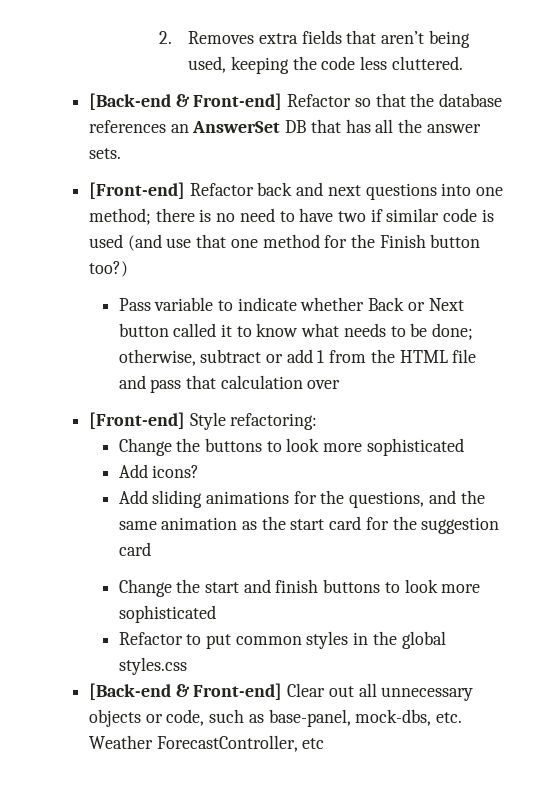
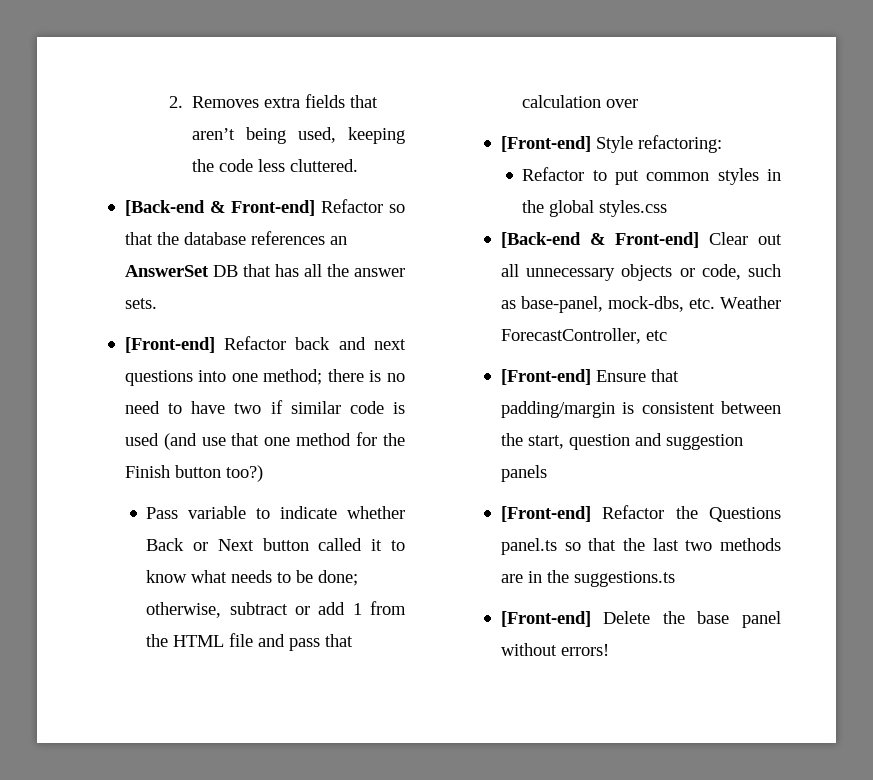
[118,438,464,456] [118,464,200,478] [118,490,485,508] [118,516,500,534] [118,542,151,556] [118,579,481,597] [118,605,216,623] // Change the buttons to look more sophisticated // Add icons? // Add sliding animations for the questions, and the same animation as the start card for the suggestion card // Change the start and finish buttons to look more sophisticated -> (722, 144) none
(325, 743) none -> [500,369,679,385] [500,401,781,418] [500,433,743,450] [500,465,547,482] [500,505,781,522] [500,538,781,555] [500,570,675,587] [500,611,781,628] [500,643,609,656] // [Front-end] Ensure that padding/margin is consistent between the start, question and suggestion panels // [Front-end] Refactor the Questions panel.ts so that the last two methods are in the suggestions.ts // [Front-end] Delete the base panel without errors!

